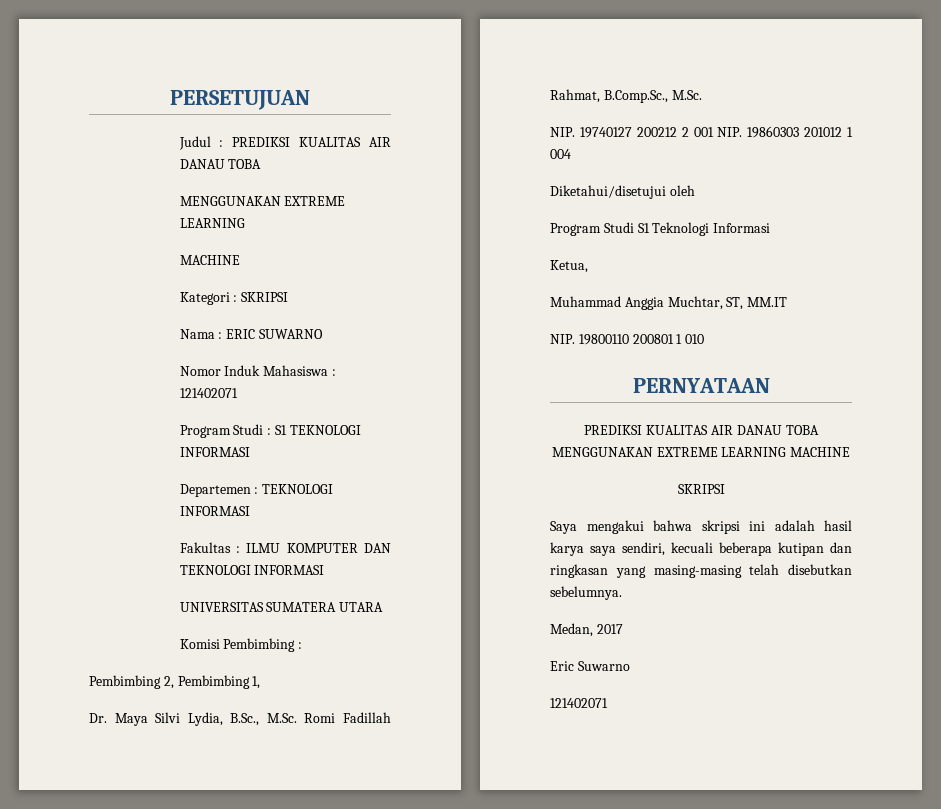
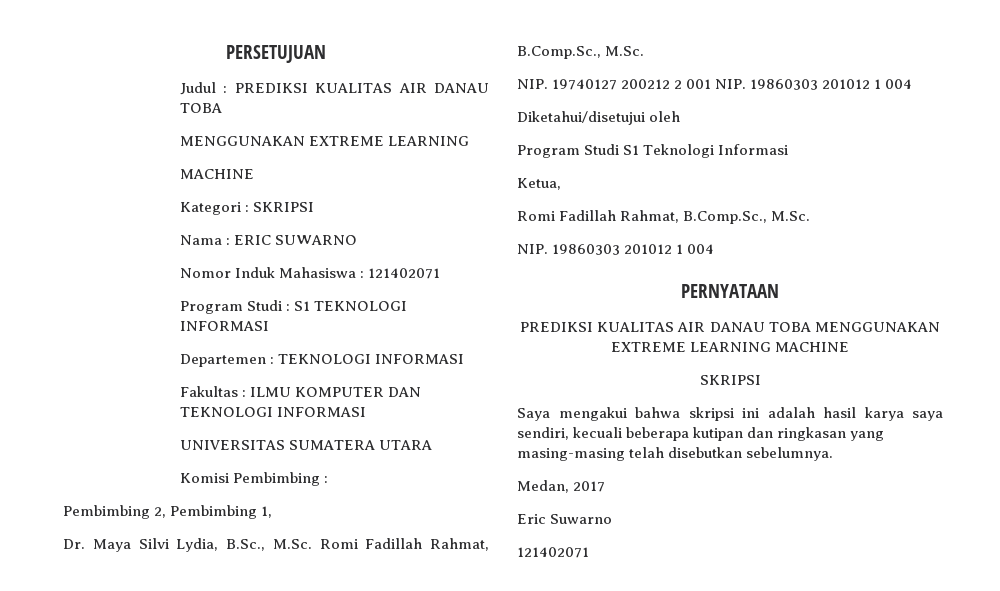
[550,296,788,310] [550,334,705,345] Muhammad Anggia Muchtar, ST, MM.IT // NIP. 19800110 200801 1 010 -> [517,210,811,224] [517,244,715,255] Romi Fadillah Rahmat, B.Comp.Sc., M.Sc. // NIP. 19860303 201012 1 004

